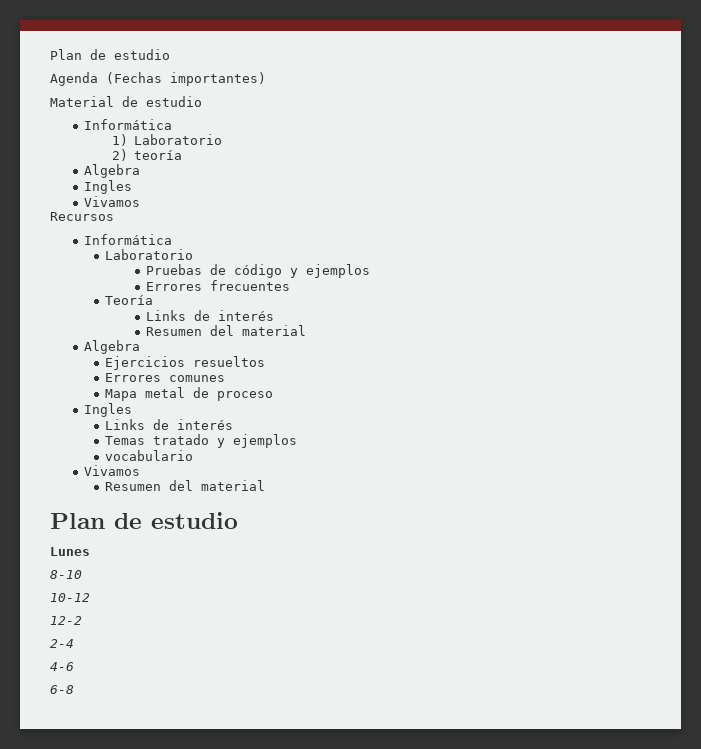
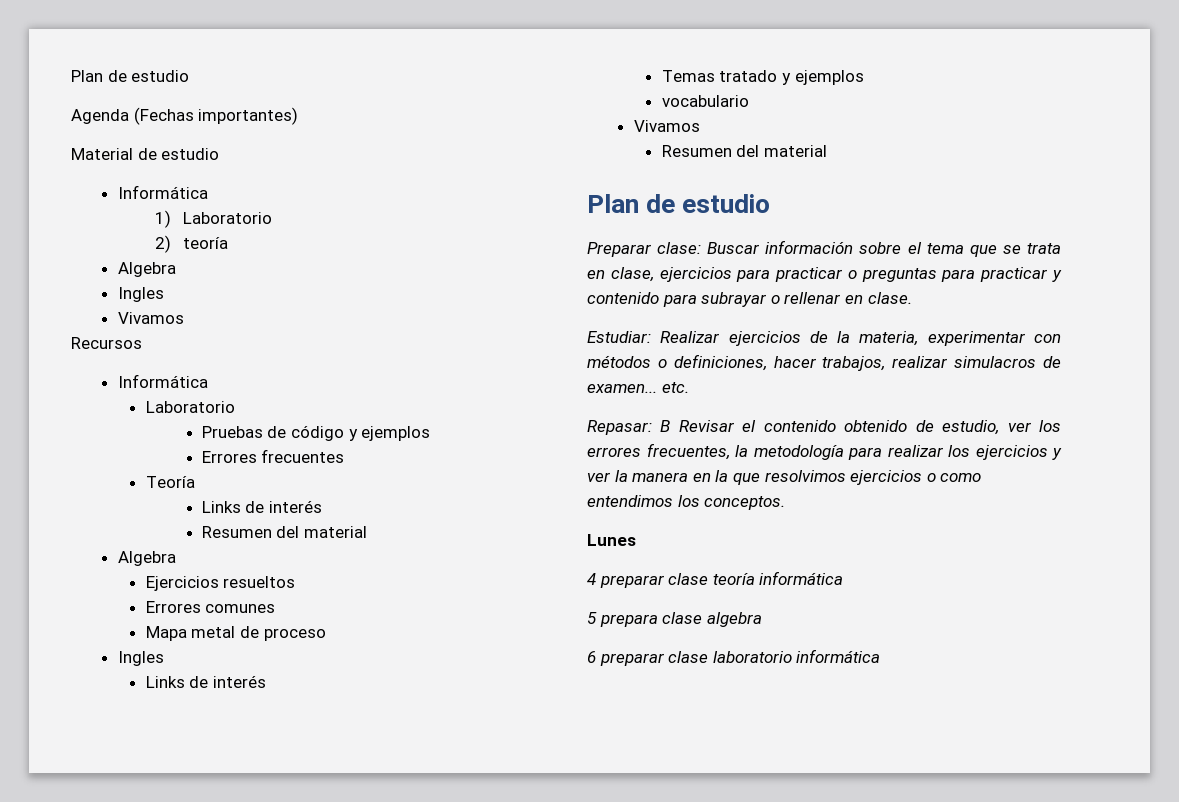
[50,547,90,556] [50,570,82,579] [50,593,90,602] [50,616,82,625] [50,639,74,648] [50,662,74,671] [50,685,74,694] Lunes // 8-10 // 10-12 // 12-2 // 2-4 // 4-6 // 6-8 -> [587,240,1061,257] [587,267,1062,282] [587,292,912,307] [587,331,1061,346] [587,354,1061,371] [587,382,689,393] [587,420,1061,435] [587,443,1062,460] [587,470,982,485] [587,495,786,510] [587,534,636,546] [587,571,844,588] [587,612,762,627] [587,649,881,666] Preparar clase: Buscar información sobre el tema que se trata en clase, ejercicios para practicar o preguntas para practicar y contenido para subrayar o rellenar en clase. // Estudiar: Realizar ejercicios de la materia, experimentar con métodos o definiciones, hacer trabajos, realizar simulacros de examen... etc. // Repasar: B Revisar el contenido obtenido de estudio, ver los errores frecuentes, la metodología para realizar los ejercicios y ver la manera en la que resolvimos ejercicios o como entendimos los conceptos. // Lunes // 4 preparar clase teoría informática // 5 prepara clase algebra // 6 preparar clase laboratorio informática

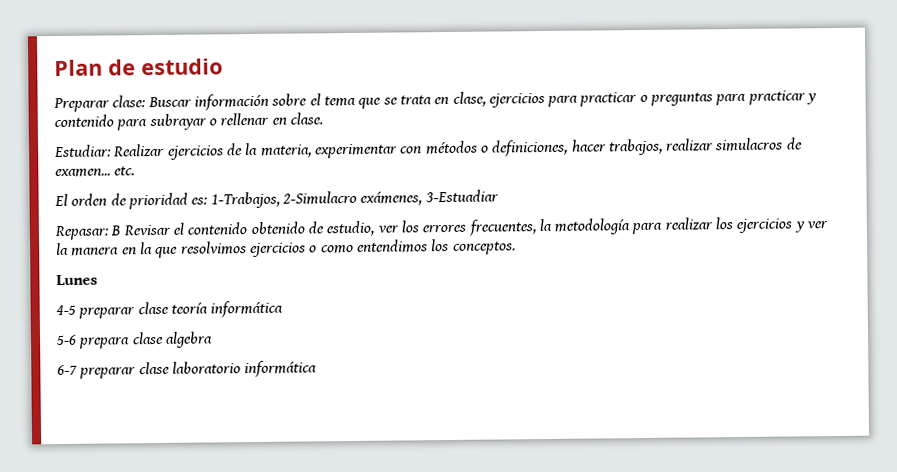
[71,70,190,82] [71,107,299,125] [71,148,220,160] [117,185,208,199] [155,210,273,228] [155,235,229,253] [117,262,176,277] [117,287,164,302] [117,312,184,324] [71,337,142,349] [117,374,208,388] [145,401,235,413] [201,425,431,441] [201,449,345,463] [145,476,195,488] [201,500,323,513] [201,526,368,538] [117,551,176,566] [145,576,296,591] [145,601,276,613] [145,626,326,641] [117,651,164,666] [145,675,266,688] [661,70,864,85] [661,95,749,107] [633,120,700,132] [661,145,827,157] [587,194,771,213] Plan de estudio // Agenda (Fechas importantes) // Material de estudio // Informática // 1) Laboratorio // 2) teoría // Algebra // Ingles // Vivamos // Recursos // Informática // Laboratorio // Pruebas de código y ejemplos // Errores frecuentes // Teoría // Links de interés // Resumen del material // Algebra // Ejercicios resueltos // Errores comunes // Mapa metal de proceso // Ingles // Links de interés // Temas tratado y ejemplos // vocabulario // Vivamos // Resumen del material // Plan de estudio -> [54,58,223,77] Plan de estudio
(689, 387) none -> [54,189,499,210] // El orden de prioridad es: 1-Trabajos, 2-Simulacro exámenes, 3-Estuadiar
[587,573,596,585] 4 -> [56,304,76,316] 4-5
[587,612,597,624] 5 -> [55,334,77,346] 5-6
[587,651,596,663] 6 -> [57,364,78,376] 6-7

